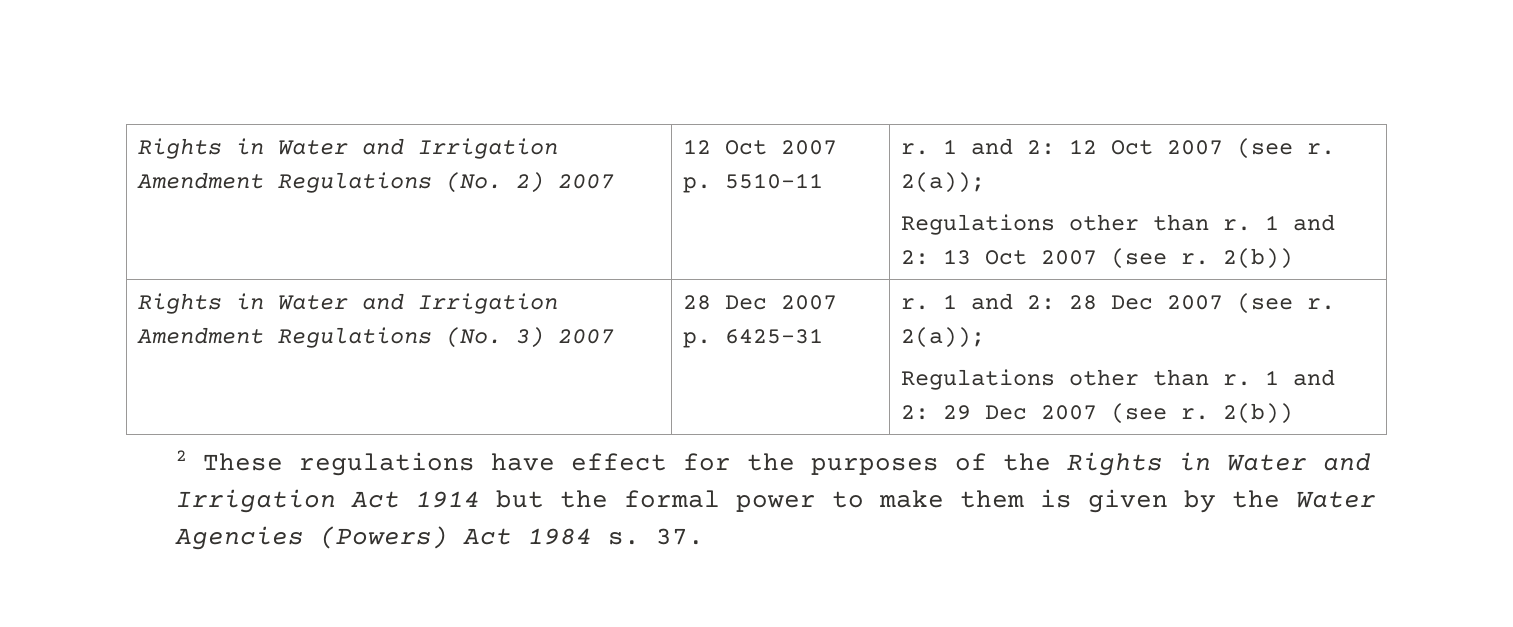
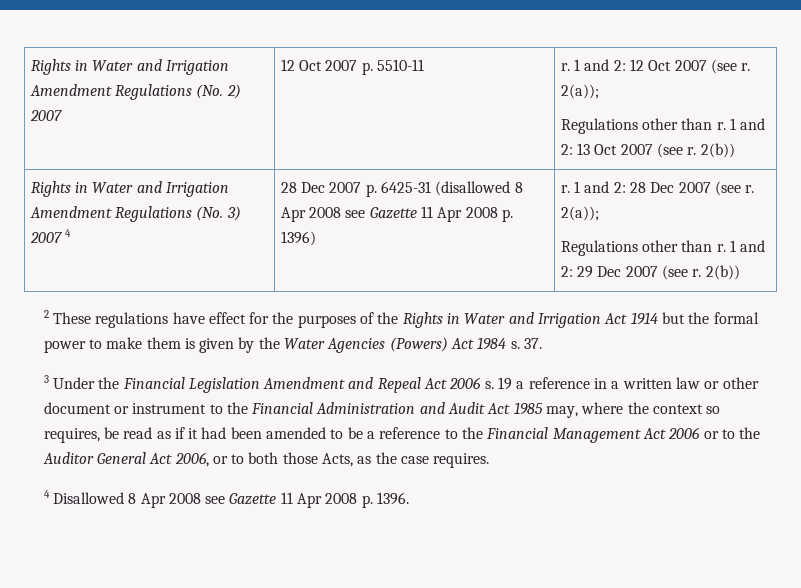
(615, 336) none -> [65,229,72,237] 4
(824, 336) none -> [435,181,523,196] [280,206,513,222] [280,231,316,246] (disallowed 8 Apr 2008 see Gazette 11 Apr 2008 p. 1396)
(705, 536) none -> [43,375,759,393] [43,402,721,418] [43,427,761,443] [42,452,490,468] [43,490,410,508] // 3 Under the Financial Legislation Amendment and Repeal Act 2006 s. 19 a reference in a written law or other document or instrument to the Financial Administration and Audit Act 1985 may, where the context so requires, be read as if it had been amended to be a reference to the Financial Management Act 2006 or to the Auditor General Act 2006, or to both those Acts, as the case requires. // 4 Disallowed 8 Apr 2008 see Gazette 11 Apr 2008 p. 1396.

